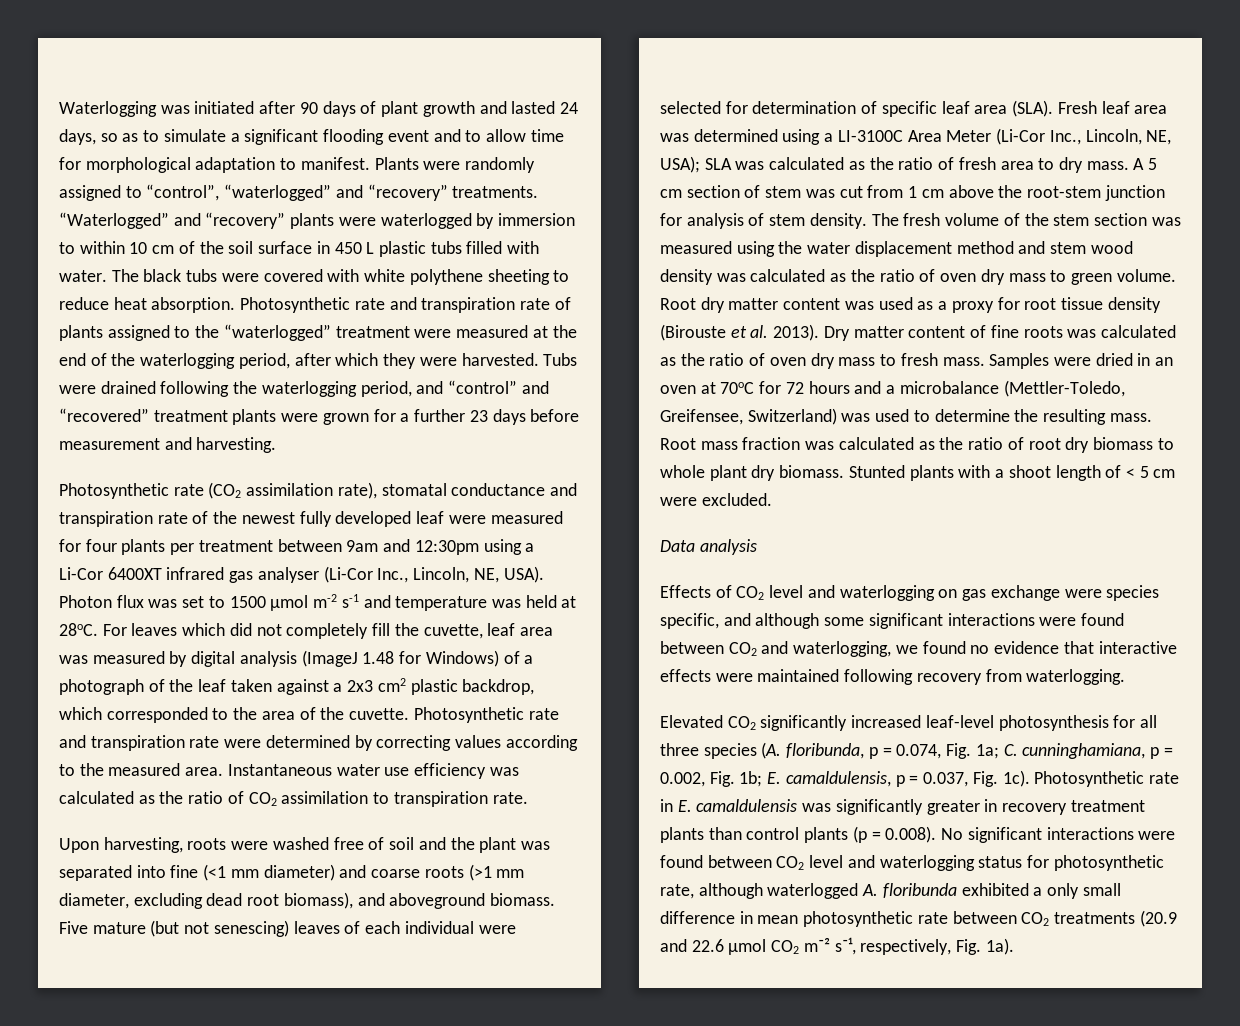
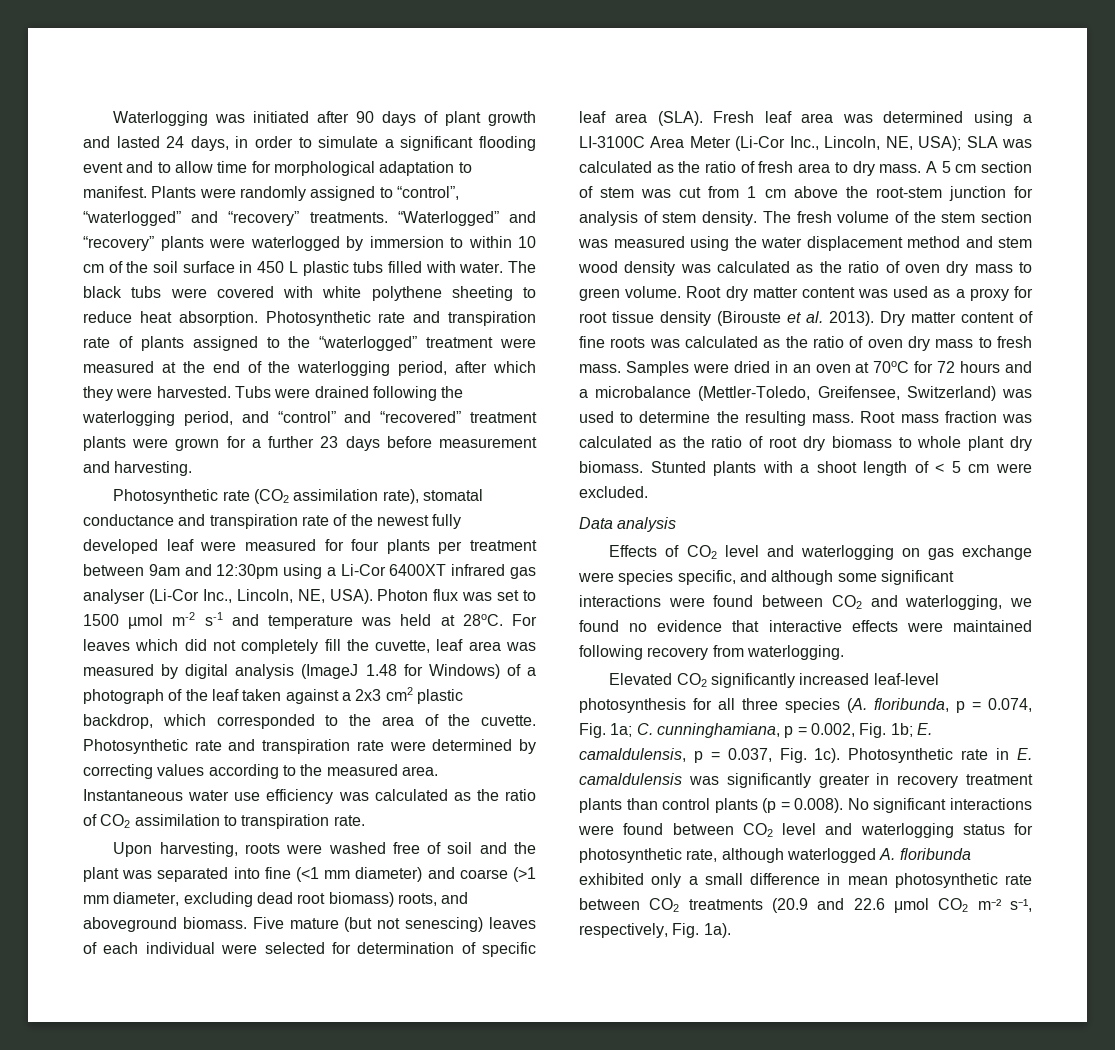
[100,133,139,142] so as -> [235,136,293,148] in order
[424,866,464,878] roots -> (508, 874) none
[283,892,353,909] biomass), -> [328,892,437,907] biomass) roots,
[1033,883,1080,899] a only -> [651,873,698,888] only a

